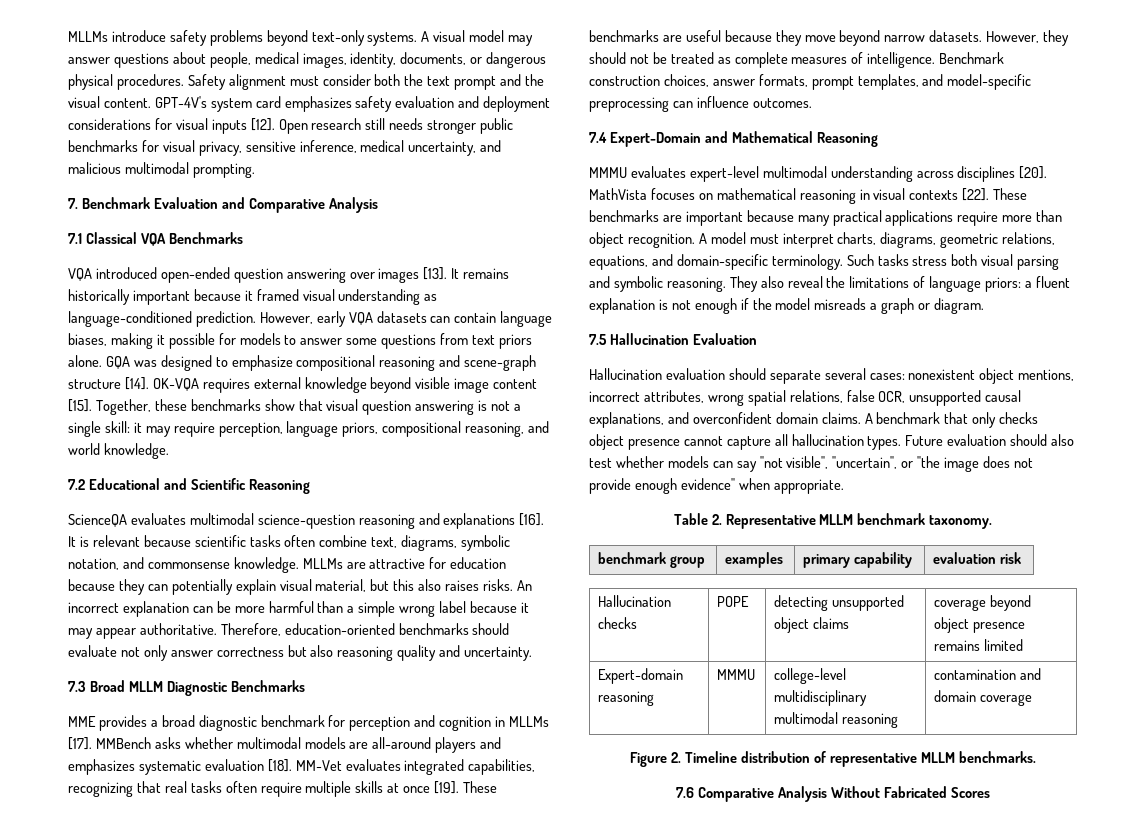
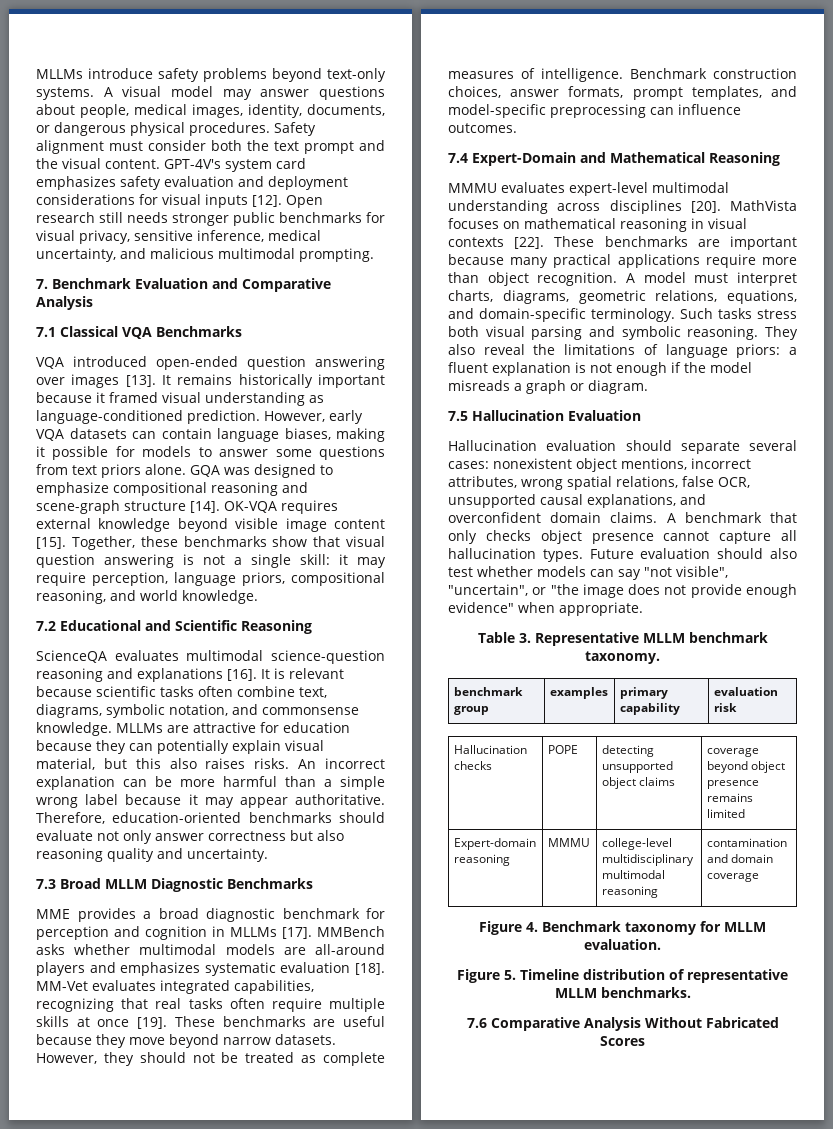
[711,514,722,525] 2. -> [518,633,531,643] 3.
[671,752,682,763] 2. -> [526,921,766,935] [584,939,661,950] [457,969,516,983] 4. Benchmark taxonomy for MLLM evaluation. // Figure 5.

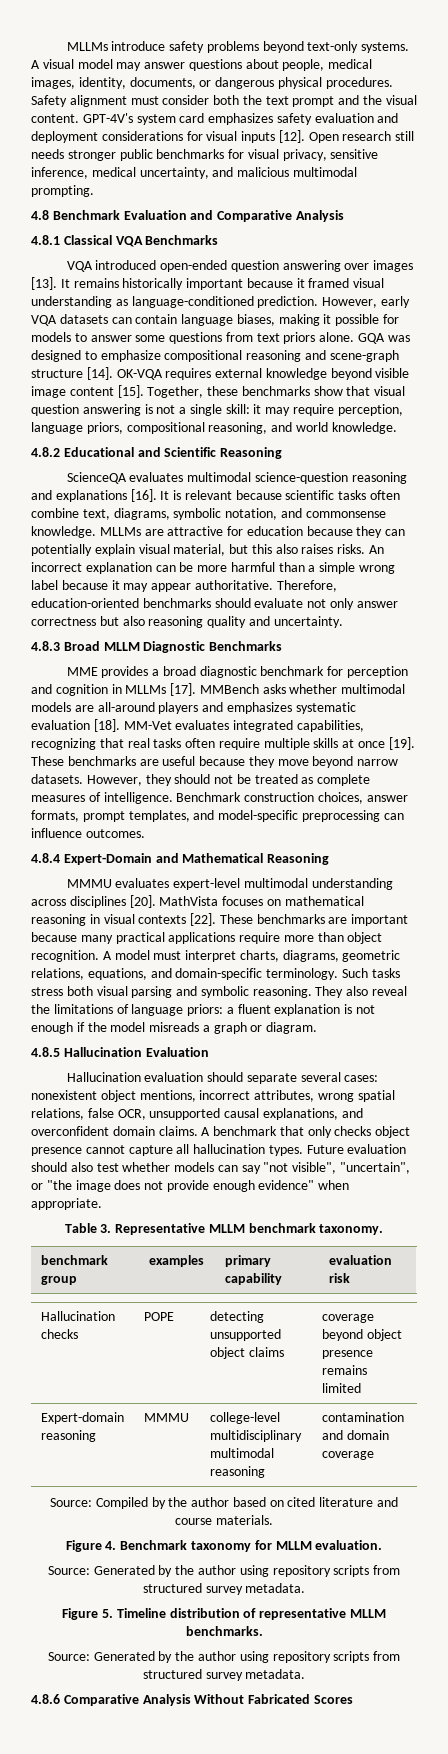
[36,279,48,289] 7. -> [31,210,49,220] 4.8
[36,327,56,337] 7.1 -> [31,235,60,245] 4.8.1
[36,621,56,631] 7.2 -> [31,447,60,457] 4.8.2
[36,879,56,889] 7.3 -> [31,641,60,651] 4.8.3
[448,153,468,163] 7.4 -> [31,853,60,863] 4.8.4
[448,411,468,421] 7.5 -> [31,1047,60,1057] 4.8.5
(759, 877) none -> [49,1497,399,1509] [175,1515,273,1525] // Source: Compiled by the author based on cited literature and course materials.
(661, 944) none -> [47,1565,401,1577] [142,1583,306,1595] // Source: Generated by the author using repository scripts from structured survey metadata.
[466,1018,487,1028] 7.6 -> [47,1651,401,1663] [142,1669,306,1681] [31,1694,60,1704] Source: Generated by the author using repository scripts from structured survey metadata. // 4.8.6

